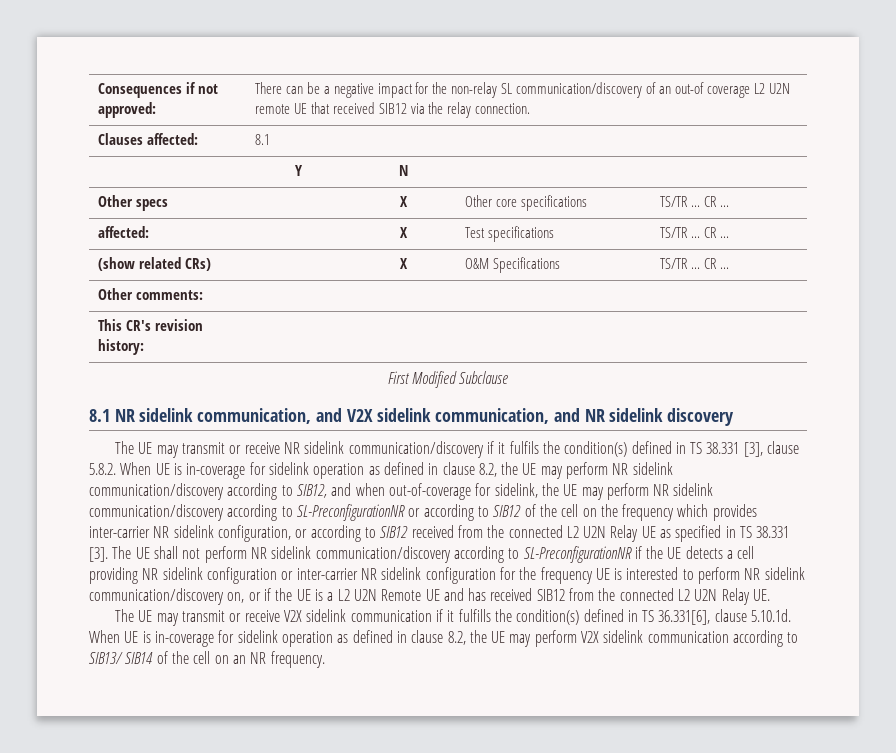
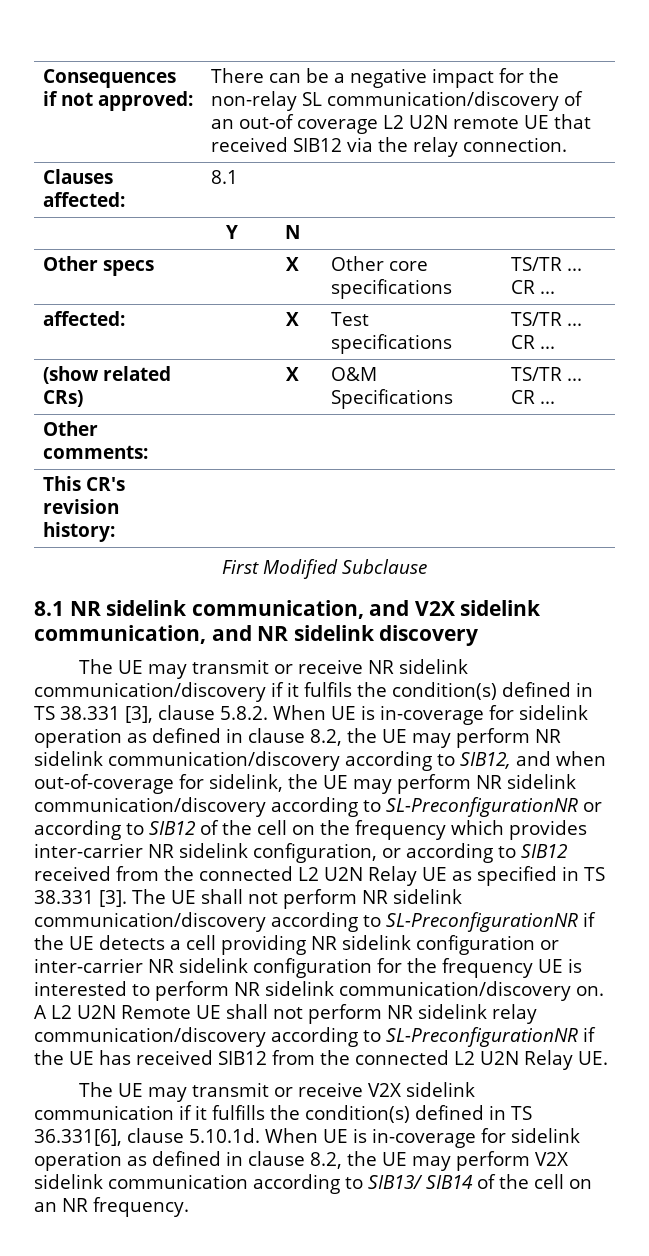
[227,588,464,603] on, or if the UE is a L2 U2N Remote UE and -> [576,986,604,996] [34,1004,537,1024] [34,1027,596,1047] [34,1050,94,1065] on. A L2 U2N Remote UE shall not perform NR sidelink relay communication/discovery according to SL-PreconfigurationNR if the UE

